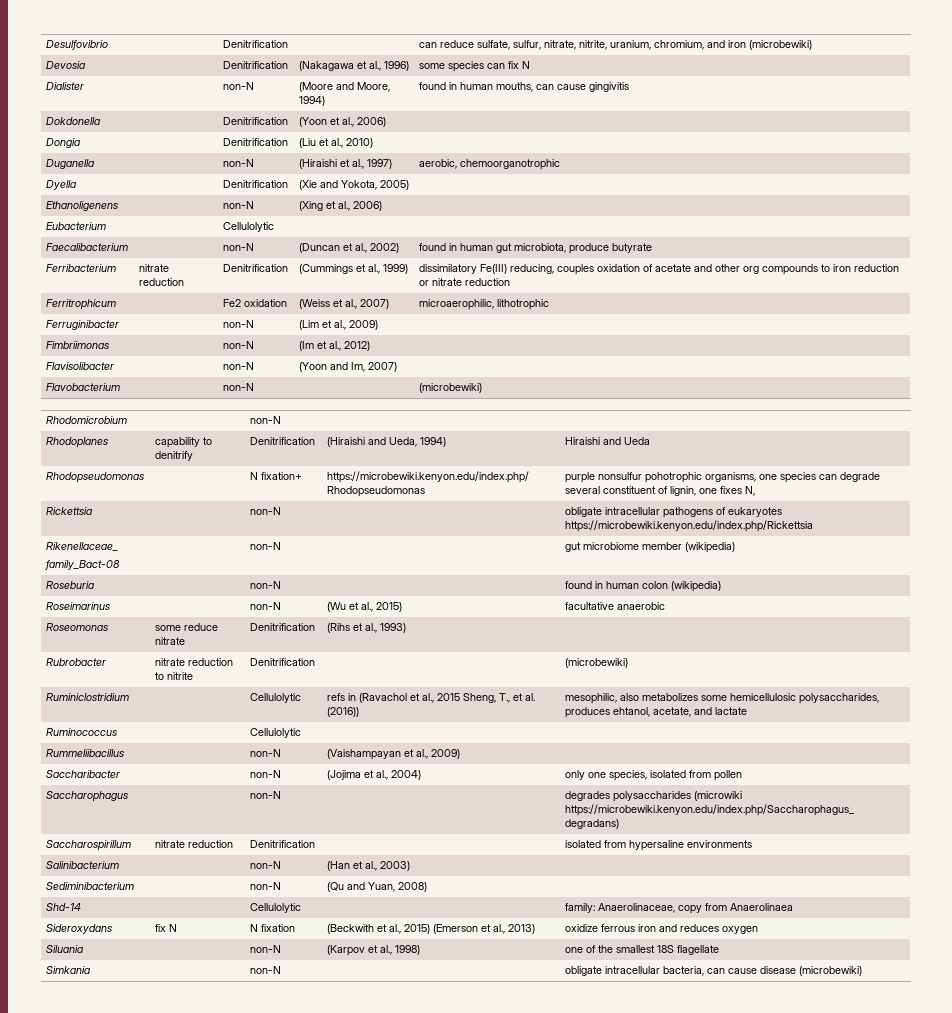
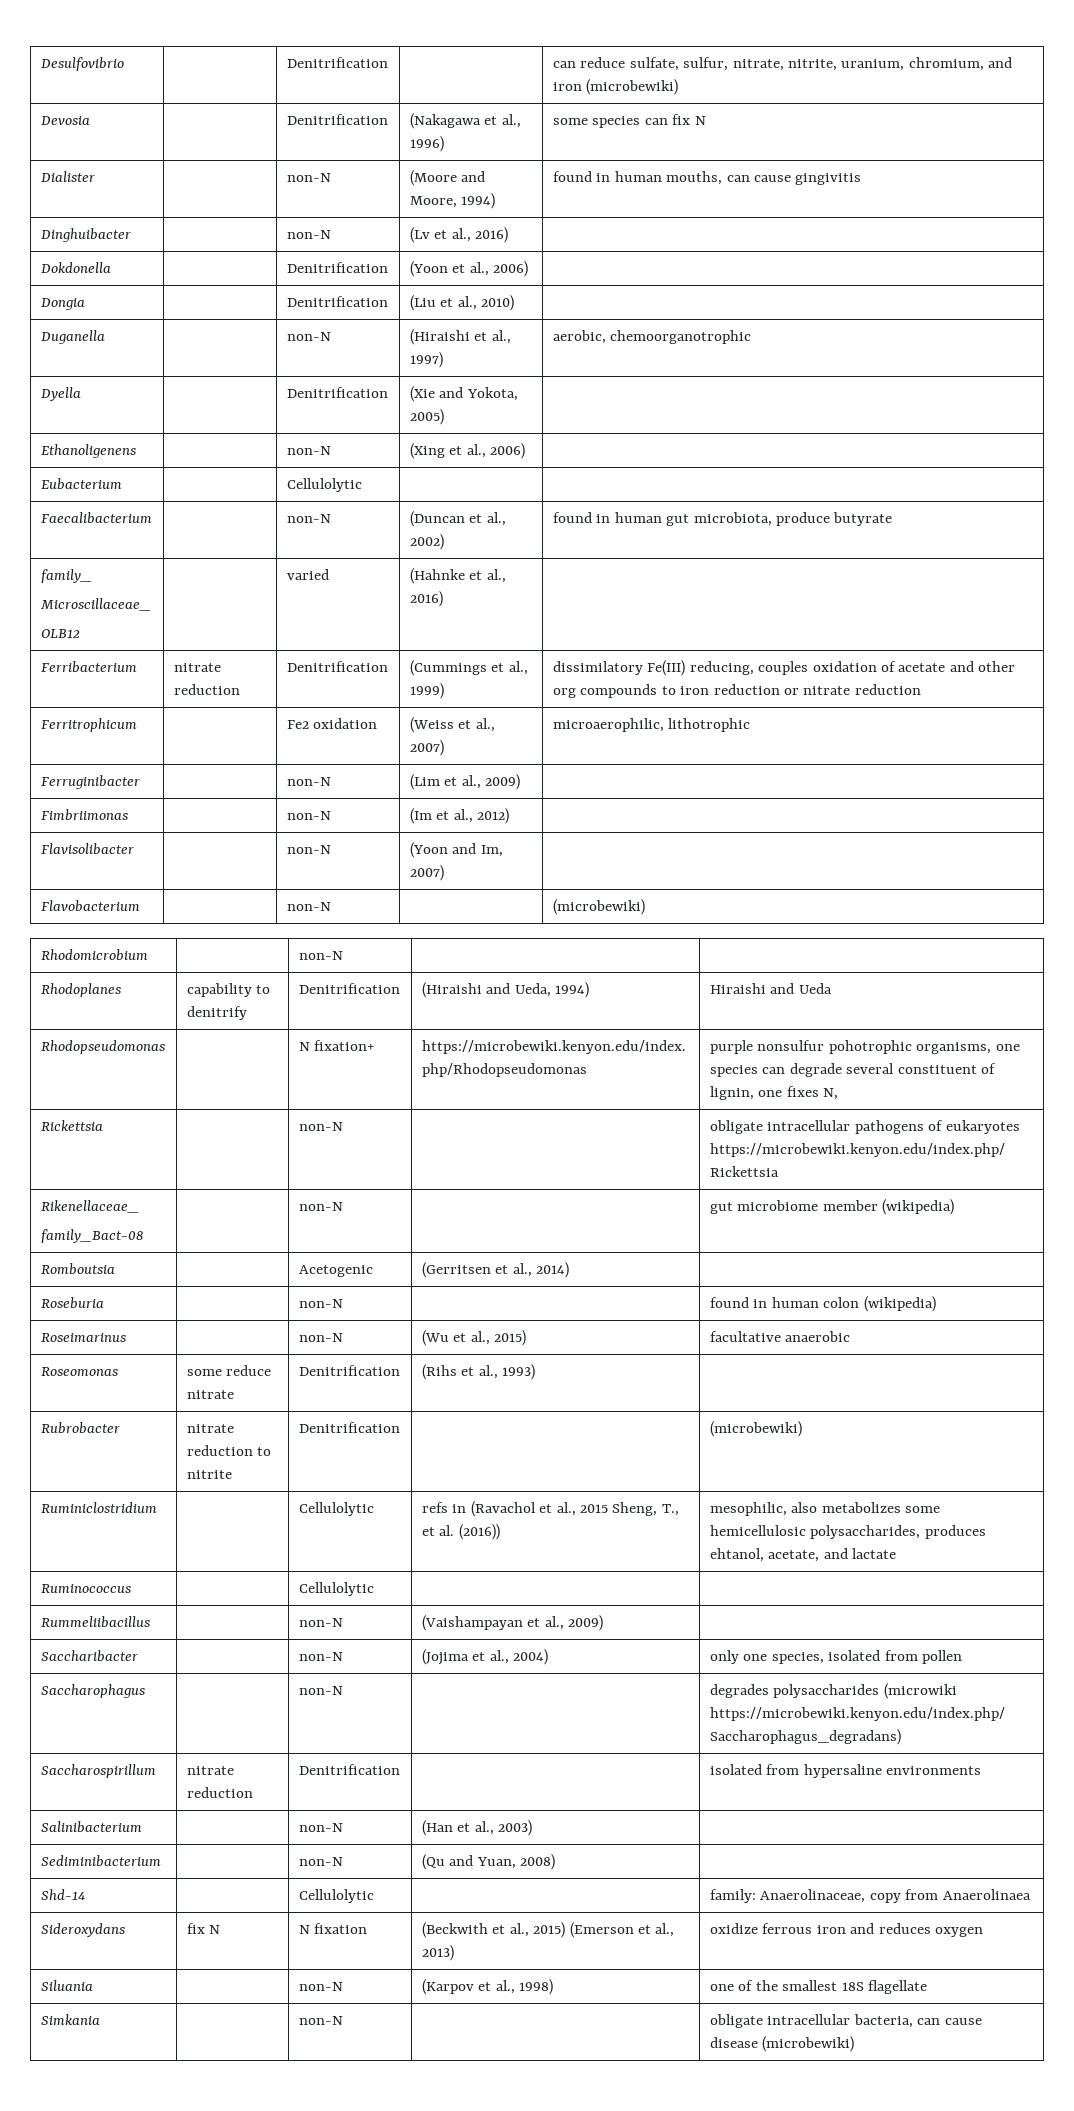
(630, 87) none -> [40,228,131,242] [286,230,331,239] [409,227,509,243] // Dinghuibacter | | non-N | (Lv et al., 2016) |
(653, 248) none -> [40,569,92,583] [39,598,151,611] [40,629,80,639] [286,569,329,580] [409,568,506,584] [409,591,443,607] // family_ // Microscillaceae_ // OLB12 | | varied | (Hahnke et al., 2016) |
(736, 547) none -> [40,1263,115,1275] [298,1265,373,1277] [421,1262,570,1278] // Romboutsia | | Acetogenic | (Gerritsen et al., 2014) |

